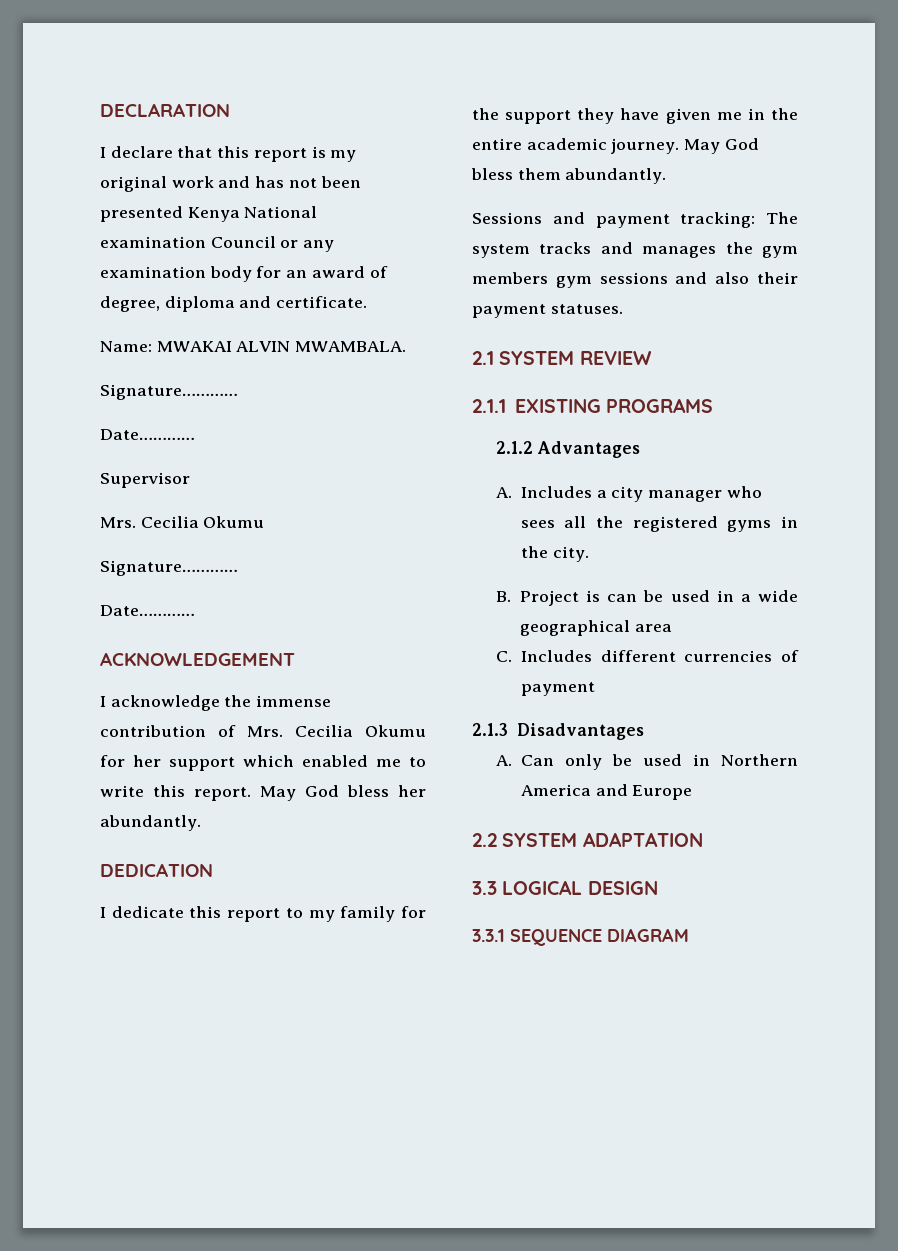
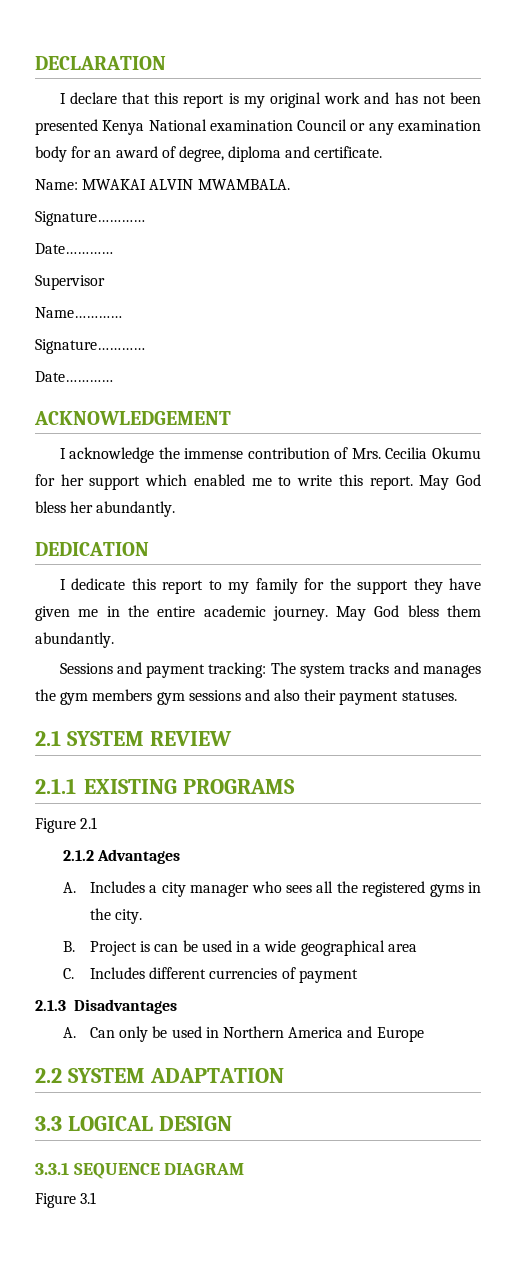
[100,516,265,528] Mrs. Cecilia Okumu -> [35,307,122,318] Name…………
(714, 405) none -> [35,817,98,833] // Figure 2.1
(689, 935) none -> [35,1192,97,1208] // Figure 3.1

